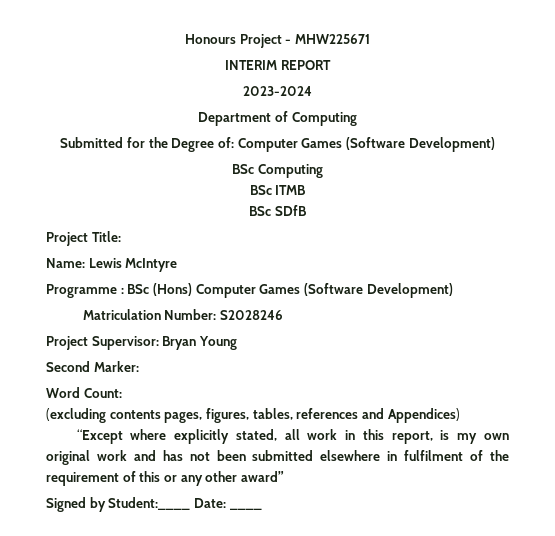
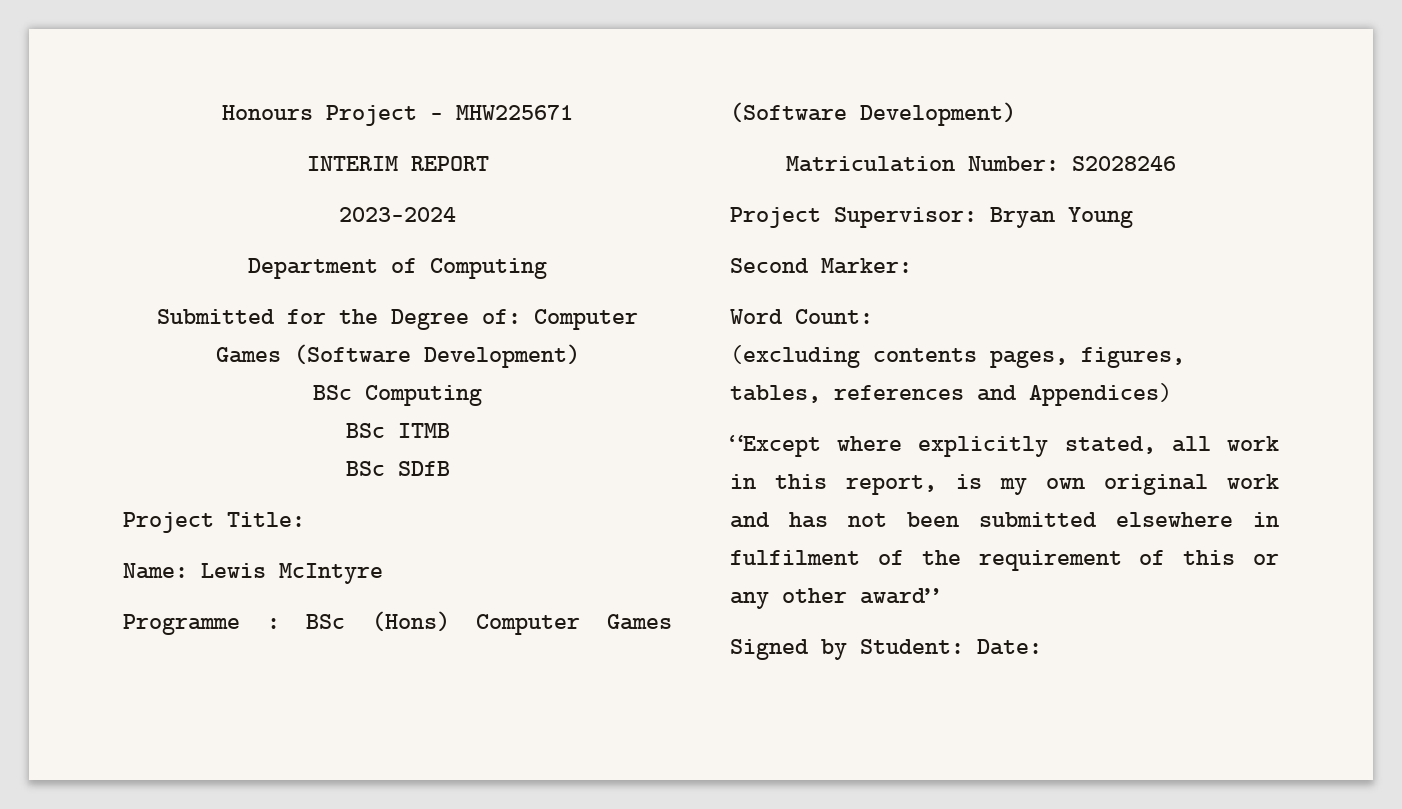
[108,497,226,510] [228,508,262,510] Student:____ Date: ____ -> [860,639,1042,655] Student: Date:

